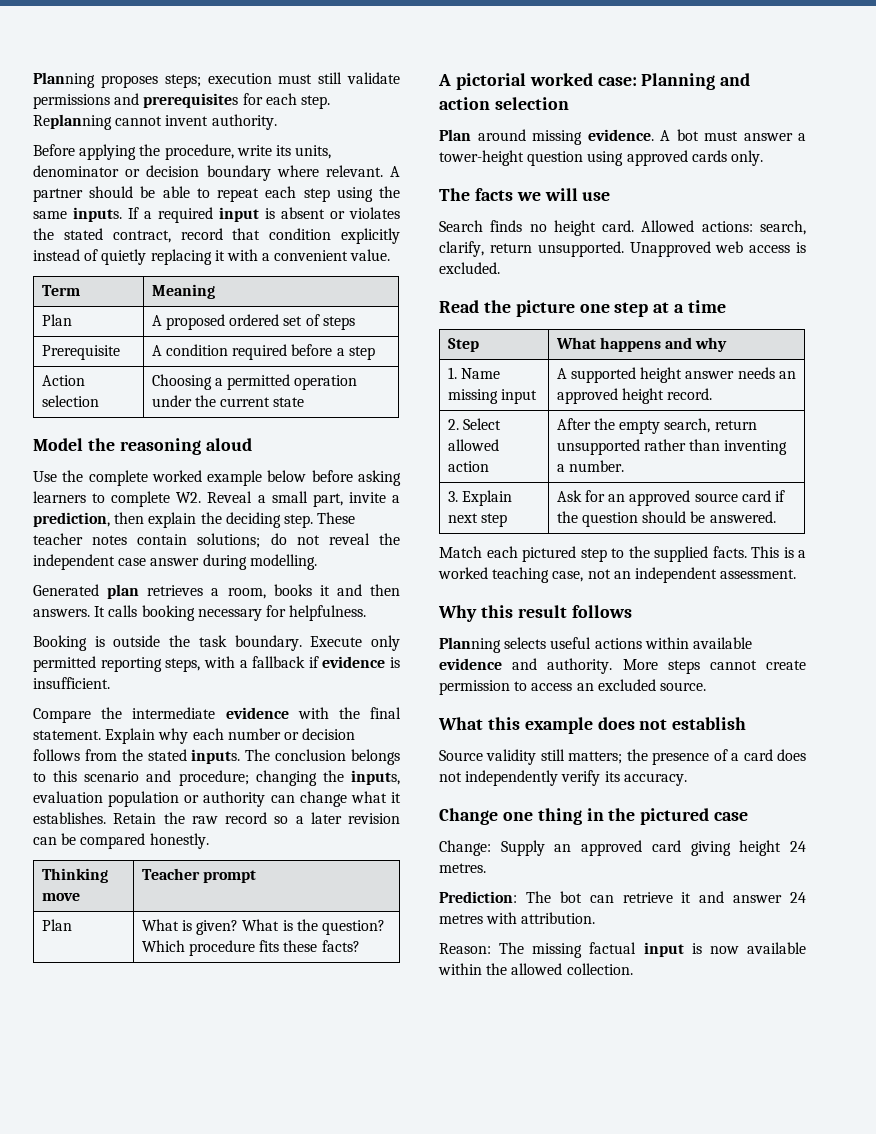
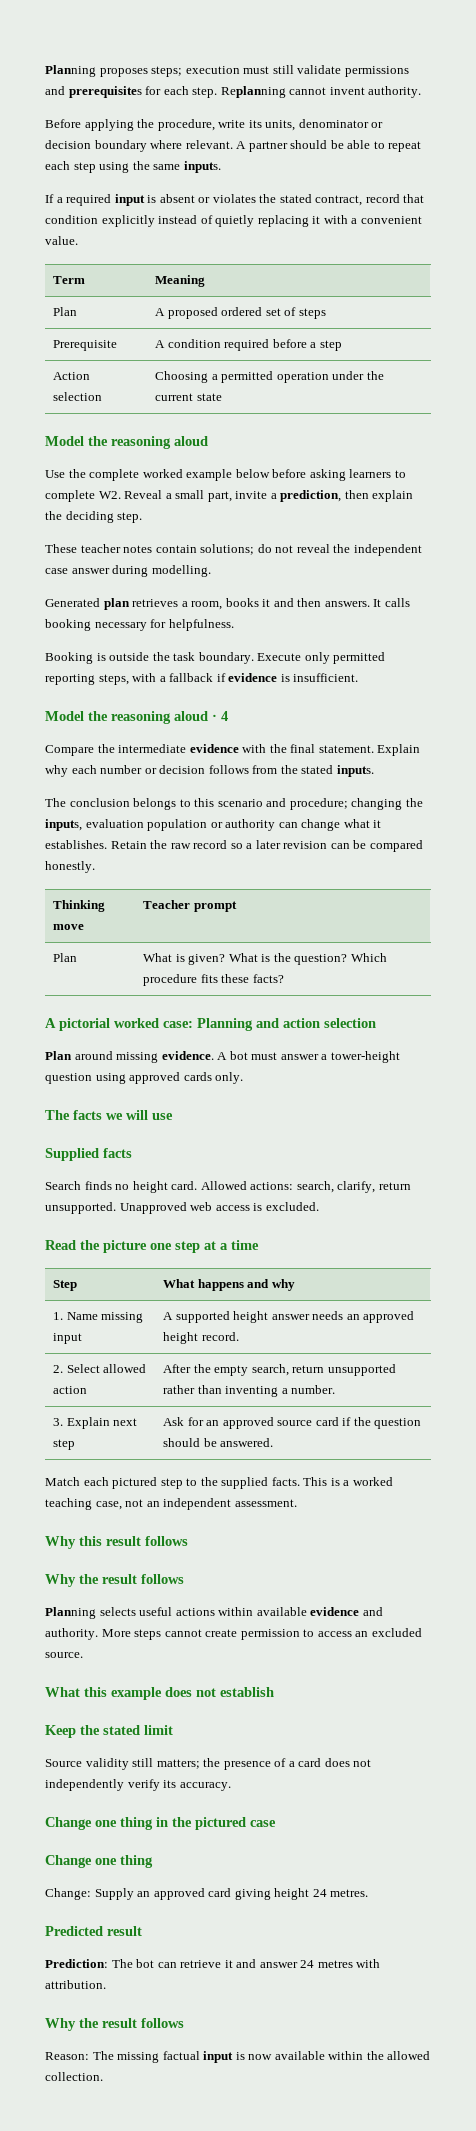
(122, 214) none -> (221, 167) //
(313, 521) none -> (143, 517) //
(110, 683) none -> [45,711,228,724] // Model the reasoning aloud · 4
(241, 756) none -> (374, 771) //
(611, 196) none -> [45,1148,132,1161] // Supplied facts
(632, 611) none -> [45,1574,184,1587] // Why the result follows
(747, 723) none -> [45,1725,173,1738] // Keep the stated limit
(749, 816) none -> [45,1855,153,1868] // Change one thing
(486, 868) none -> [45,1926,142,1936] // Predicted result
(596, 918) none -> [45,2018,184,2031] // Why the result follows

